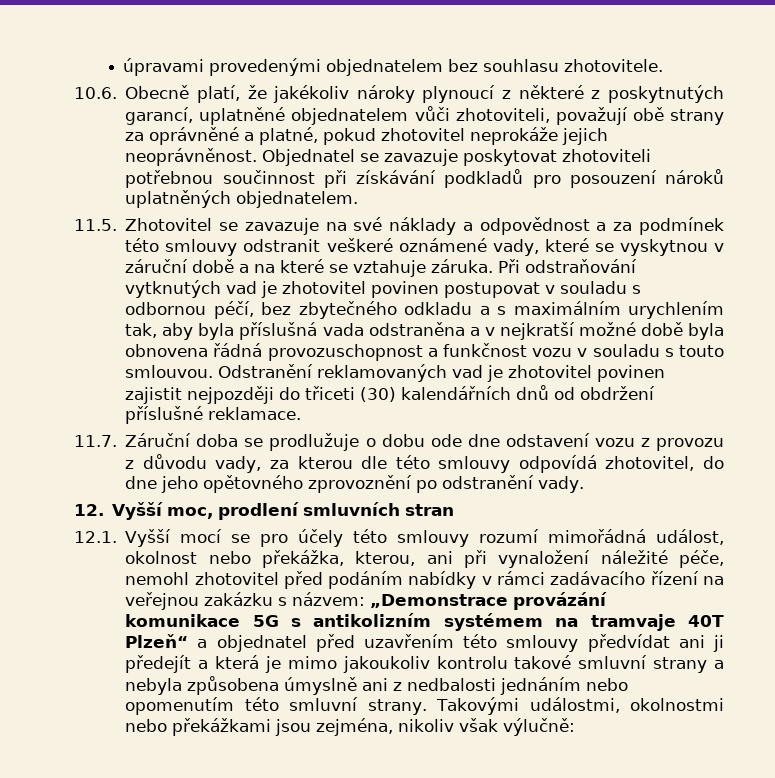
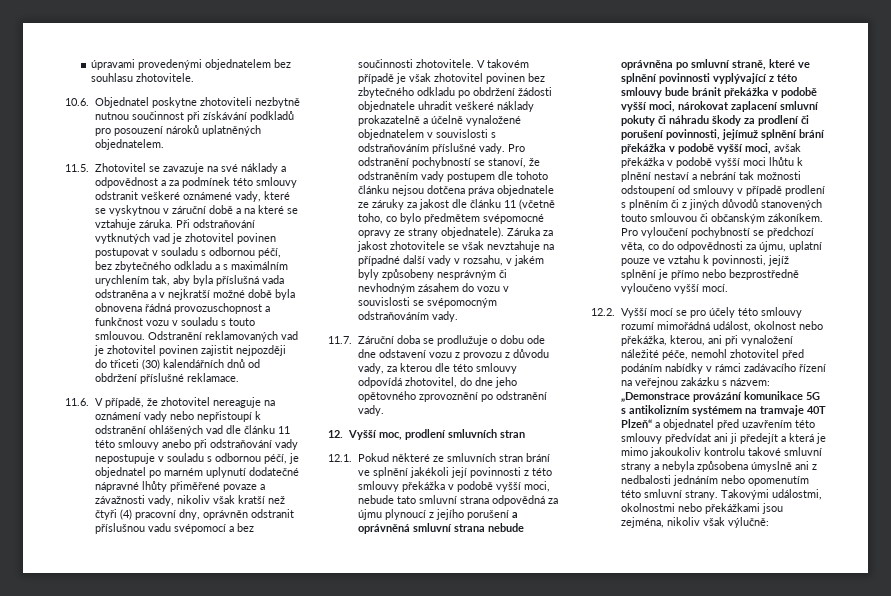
[125,85,725,103] [125,106,724,125] [125,127,609,145] [125,148,652,166] [125,170,214,188] Obecně platí, že jakékoliv nároky plynoucí z některé z poskytnutých garancí, uplatněné objednatelem vůči zhotoviteli, považují obě strany za oprávněné a platné, pokud zhotovitel neprokáže jejich neoprávněnost. Objednatel se zavazuje poskytovat zhotoviteli potřebnou -> [94,97,300,108] [94,112,129,120] Objednatel poskytne zhotoviteli nezbytně nutnou
(302, 413) none -> [65,397,275,408] [94,411,261,422] [94,425,290,436] [94,439,298,450] [94,453,299,464] [94,467,299,478] [94,481,265,492] [94,495,285,506] [94,509,294,520] [94,523,254,534] [357,59,529,68] [357,73,545,84] [357,87,552,98] [357,101,534,112] [357,115,521,126] [357,129,496,140] [357,143,525,154] [357,157,540,168] [357,171,548,182] [357,185,554,196] [357,199,555,210] [357,213,544,224] [357,227,553,238] [356,241,554,252] [357,255,544,266] [357,269,507,280] [357,283,509,294] [357,297,497,308] [357,311,458,322] // 11.6. V případě, že zhotovitel nereaguje na oznámení vady nebo nepřistoupí k odstranění ohlášených vad dle článku 11 této smlouvy anebo při odstraňování vady nepostupuje v souladu s odbornou péčí, je objednatel po marném uplynutí dodatečné nápravné lhůty přiměřené povaze a závažnosti vady, nikoliv však kratší než čtyři (4) pracovní dny, oprávněn odstranit příslušnou vadu svépomocí a bez součinnosti zhotovitele. V takovém případě je však zhotovitel povinen bez zbytečného odkladu po obdržení žádosti objednatele uhradit veškeré náklady prokazatelně a účelně vynaložené objednatelem v souvislosti s odstraňováním příslušné vady. Pro odstranění pochybností se stanoví, že odstraněním vady postupem dle tohoto článku nejsou dotčena práva objednatele ze záruky za jakost dle článku 11 (včetně toho, co bylo předmětem svépomocné opravy ze strany objednatele). Záruka za jakost zhotovitele se však nevztahuje na případné další vady v rozsahu, v jakém byly způsobeny nesprávným či nevhodným zásahem do vozu v souvislosti se svépomocným odstraňováním vady.
(117, 537) none -> [357,453,550,462] [357,467,552,478] [357,481,550,492] [357,495,558,506] [357,509,518,520] [357,523,524,534] [620,59,810,70] [620,73,797,84] [620,87,817,98] [620,101,819,112] [620,115,809,126] [620,129,825,140] [620,143,801,154] [620,157,803,168] [620,171,801,182] [620,185,825,196] [620,199,822,210] [620,213,823,224] [620,227,814,238] [620,241,822,252] [620,255,789,266] [620,269,799,280] [620,283,728,294] [591,308,615,316] Pokud některé ze smluvních stran brání ve splnění jakékoli její povinnosti z této smlouvy překážka v podobě vyšší moci, nebude tato smluvní strana odpovědná za újmu plynoucí z jejího porušení a oprávněná smluvní strana nebude oprávněna po smluvní straně, které ve splnění povinnosti vyplývající z této smlouvy bude bránit překážka v podobě vyšší moci, nárokovat zaplacení smluvní pokuty či náhradu škody za prodlení či porušení povinnosti, jejímuž splnění brání překážka v podobě vyšší moci, avšak překážka v podobě vyšší moci lhůtu k plnění nestaví a nebrání tak možnosti odstoupení od smlouvy v případě prodlení s plněním či z jiných důvodů stanovených touto smlouvou či občanským zákoníkem. Pro vyloučení pochybností se předchozí věta, co do odpovědnosti za újmu, uplatní pouze ve vztahu k povinnosti, jejíž splnění je přímo nebo bezprostředně vyloučeno vyšší mocí. // 12.2.

